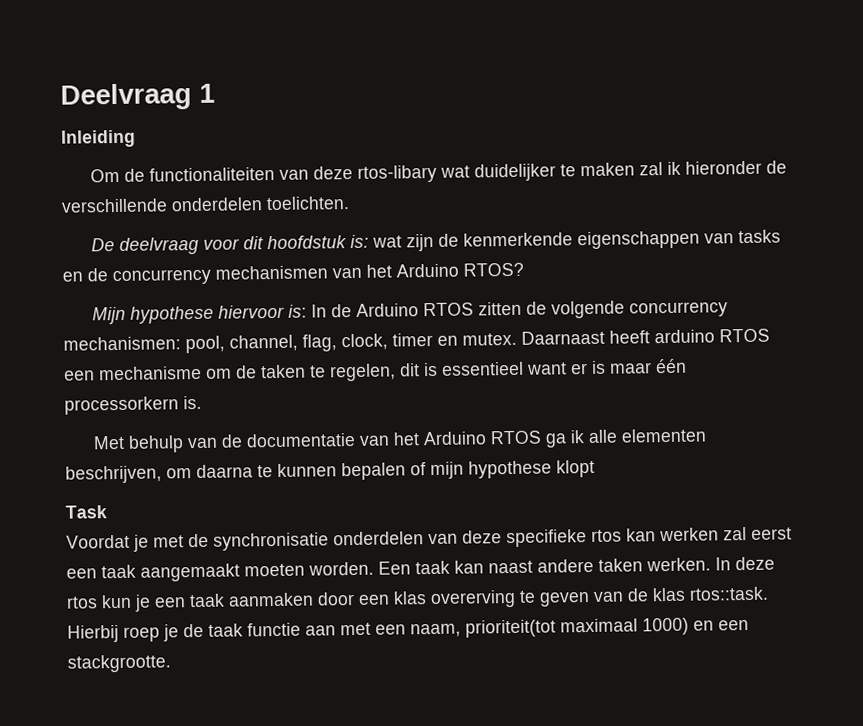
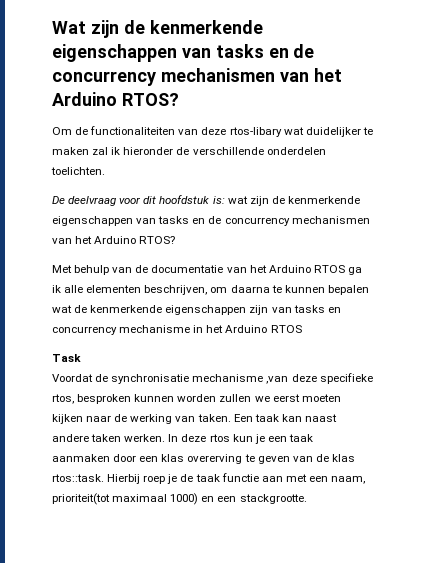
[60,83,215,111] [61,129,136,148] Deelvraag 1 // Inleiding -> [52,20,263,38] [52,44,315,62] [52,68,342,86] [52,92,179,106] Wat zijn de kenmerkende eigenschappen van tasks en de concurrency mechanismen van het Arduino RTOS?
[91,300,728,325] [63,328,770,354] [64,358,687,382] [64,395,202,415] // Mijn hypothese hiervoor is: In de Arduino RTOS zitten de volgende concurrency mechanismen: pool, channel, flag, clock, timer en mutex. Daarnaast heeft arduino RTOS een mechanisme om de taken te regelen, dit is essentieel want er is maar één processorkern is. -> (176, 240) none
[410,459,595,480] [65,505,107,519] [66,527,792,552] [66,561,374,582] of mijn hypothese klopt // Task // Voordat je met de synchronisatie onderdelen van deze specifieke rtos kan werken zal eerst een taak aangemaakt moeten worden. -> [52,305,341,315] [52,325,302,335] [52,354,81,362] [52,373,373,384] [52,394,341,404] [52,414,231,424] wat de kenmerkende eigenschappen zijn van tasks en concurrency mechanisme in het Arduino RTOS // Task // Voordat de synchronisatie mechanisme ,van deze specifieke rtos, besproken kunnen worden zullen we eerst moeten kijken naar de werking van taken.

